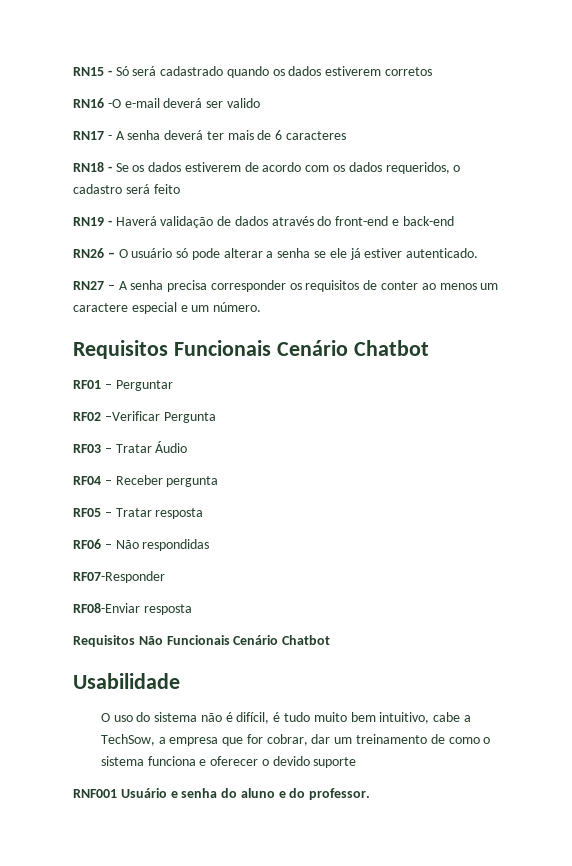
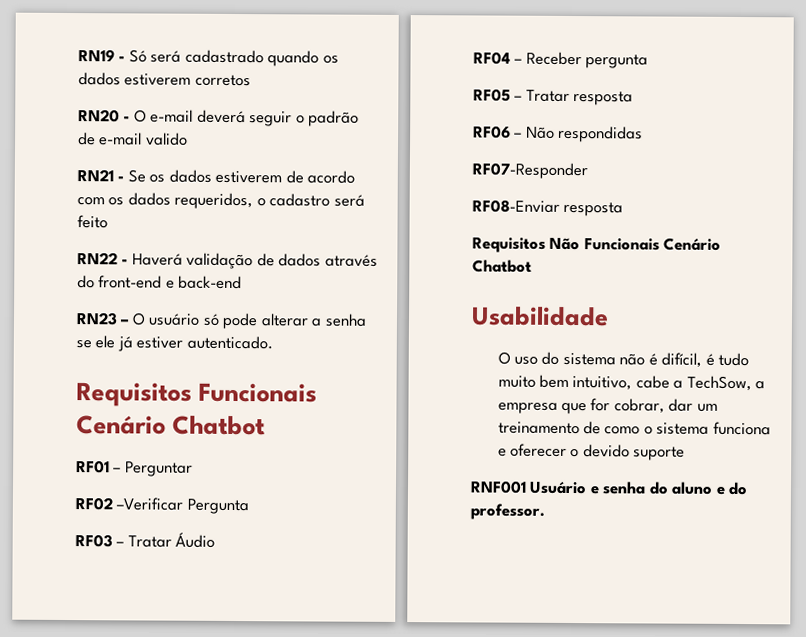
[73,67,104,76] RN15 -> [78,49,115,62] RN19
[73,98,260,108] [73,130,347,140] [73,162,104,172] RN16 -O e-mail deverá ser valido // RN17 - A senha deverá ter mais de 6 caracteres // RN18 -> [78,109,360,127] [78,132,188,146] [77,169,114,182] RN20 - O e-mail deverá seguir o padrão de e-mail valido // RN21
[73,217,104,226] RN19 -> [77,252,118,265] RN22
[73,248,104,258] RN26 -> [76,312,118,326] RN23
[73,280,499,292] [73,302,262,314] // RN27 – A senha precisa corresponder os requisitos de conter ao menos um caractere especial e um número. -> (273, 342) none

